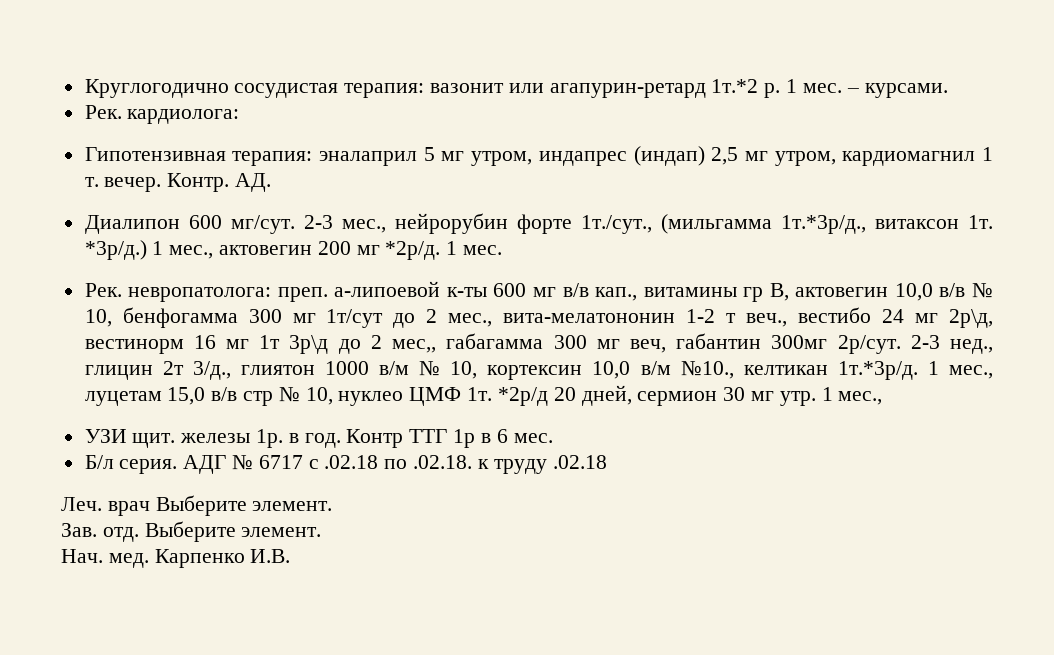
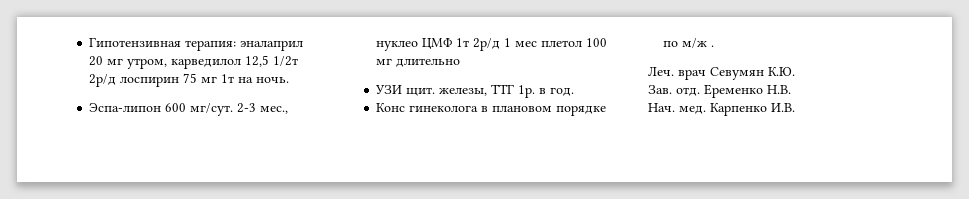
[84,79,948,98] [84,105,240,124] Круглогодично сосудистая терапия: вазонит или агапурин-ретард 1т.*2 р. 1 мес. – курсами. // Рек. кардиолога: // -> (89, 42) none
[423,146,993,166] [84,173,272,192] [84,213,993,234] [84,240,503,260] [84,281,993,302] [84,307,994,328] [84,333,994,354] [84,361,994,380] [84,385,883,406] 5 мг утром, индапрес (индап) 2,5 мг утром, кардиомагнил 1 т. вечер. Контр. АД. // Диалипон 600 мг/сут. 2-3 мес., нейрорубин форте 1т./сут., (мильгамма 1т.*3р/д., витаксон 1т. *3р/д.) 1 мес., актовегин 200 мг *2р/д. 1 мес. // Рек. невропатолога: преп. а-липоевой к-ты 600 мг в/в кап., витамины гр В, актовегин 10,0 в/в № 10, бенфогамма 300 мг 1т/сут до 2 мес., вита-мелатононин 1-2 т веч., вестибо 24 мг 2р\д, вестинорм 16 мг 1т 3р\д до 2 мес,, габагамма 300 мг веч, габантин 300мг 2р/сут. 2-3 нед., глицин 2т 3/д., глиятон 1000 в/м № 10, кортексин 10,0 в/м №10., келтикан 1т.*3р/д. 1 мес., луцетам 15,0 в/в стр № 10, нуклео ЦМФ 1т. *2р/д 20 дней, сермион 30 мг утр. 1 мес., -> [89,55,299,69] [89,73,290,87] [89,103,289,116] [376,38,608,51] [376,58,461,67] 20 мг утром, карведилол 12,5 1/2т 2р/д лоспирин 75 мг 1т на ночь. // Эспа-липон 600 мг/сут. 2-3 мес., нуклео ЦМФ 1т 2р/д 1 мес плетол 100 мг длительно
[180,433,251,443] железы -> [439,84,515,96] железы, ТТГ
[346,429,553,448] [84,455,607,474] Контр ТТГ 1р в 6 мес. // Б/л серия. АДГ № 6717 с .02.18 по .02.18. к труду .02.18 -> [376,103,607,116] [663,38,715,48] // Конс гинеколога в плановом порядке по м/ж .
[155,495,333,516] Выберите элемент. -> [710,67,795,80] Севумян К.Ю.
[144,521,322,542] Выберите элемент. -> [704,84,791,98] Еременко Н.В.

